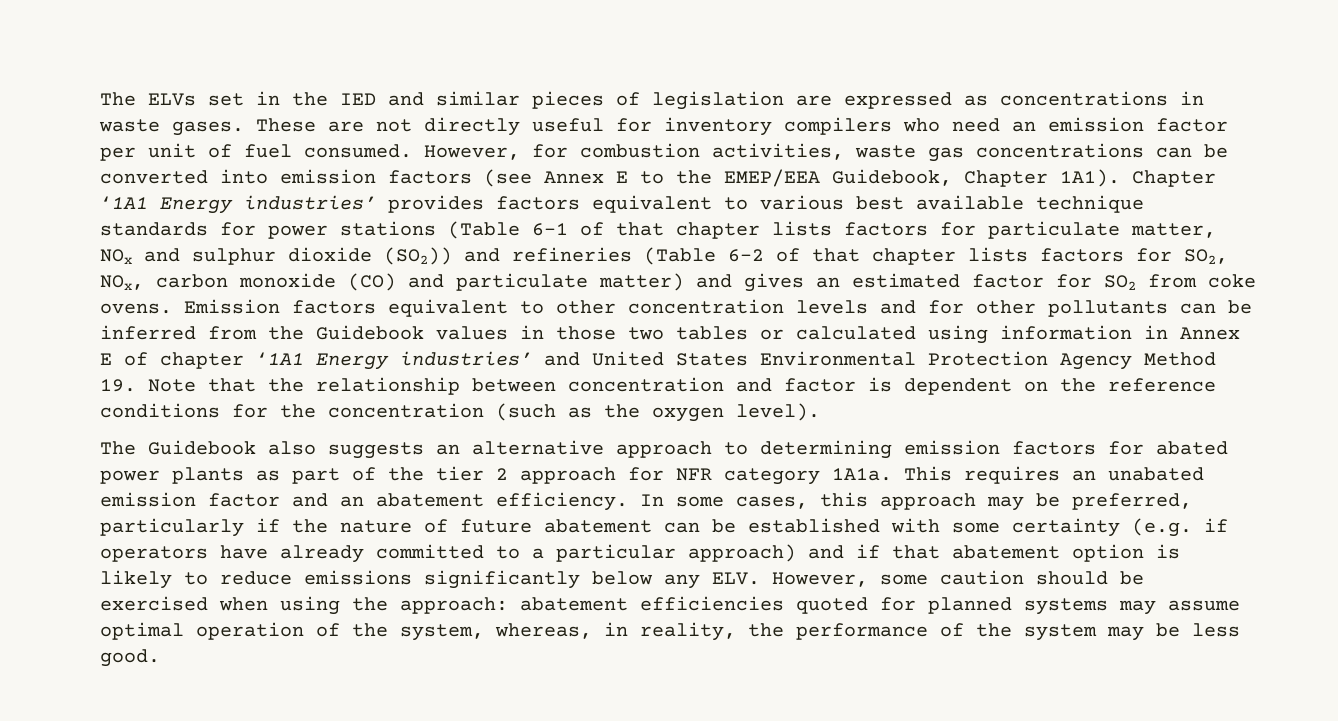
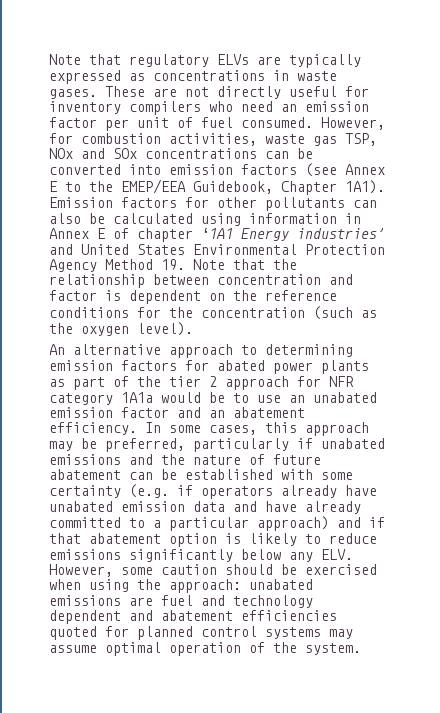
[100,91,832,110] The ELVs set in the IED and similar pieces of legislation are -> [49,54,361,68] Note that regulatory ELVs are typically
(964, 154) none -> [345,133,377,146] [49,148,137,159] TSP, NOx and SOx
[1132,170,1216,187] [100,195,1144,214] [100,221,1216,239] [100,247,1228,265] [100,273,1256,292] [100,299,1252,317] [100,325,784,340] Chapter ‘1A1 Energy industries’ provides factors equivalent to various best available technique standards for power stations (Table 6-1 of that chapter lists factors for particulate matter, NOx and sulphur dioxide (SO2)) and refineries (Table 6-2 of that chapter lists factors for SO2, NOx, carbon monoxide (CO) and particulate matter) and gives an estimated factor for SO2 from coke ovens. Emission factors equivalent to other concentration levels and for other pollutants can be inferred from the Guidebook values in those two tables or -> [49,197,377,211] [49,213,105,224] Emission factors for other pollutants can also be
[100,440,460,459] The Guidebook also suggests an -> [49,344,65,355] An
[832,466,1060,484] 1A1a. This requires -> [121,392,281,403] 1A1a would be to use
(280, 525) none -> [321,438,385,449] [49,454,153,465] unabated emissions and
(208, 554) none -> [281,485,377,498] [49,501,257,512] already have unabated emission data and
(508, 605) none -> [249,579,313,590] [49,595,313,608] [49,610,153,624] unabated emissions are fuel and technology dependent and
(1012, 605) none -> [201,626,257,637] control
[400,622,1240,641] [100,649,160,667] system, whereas, in reality, the performance of the system may be less good. -> [305,643,361,655] system.

